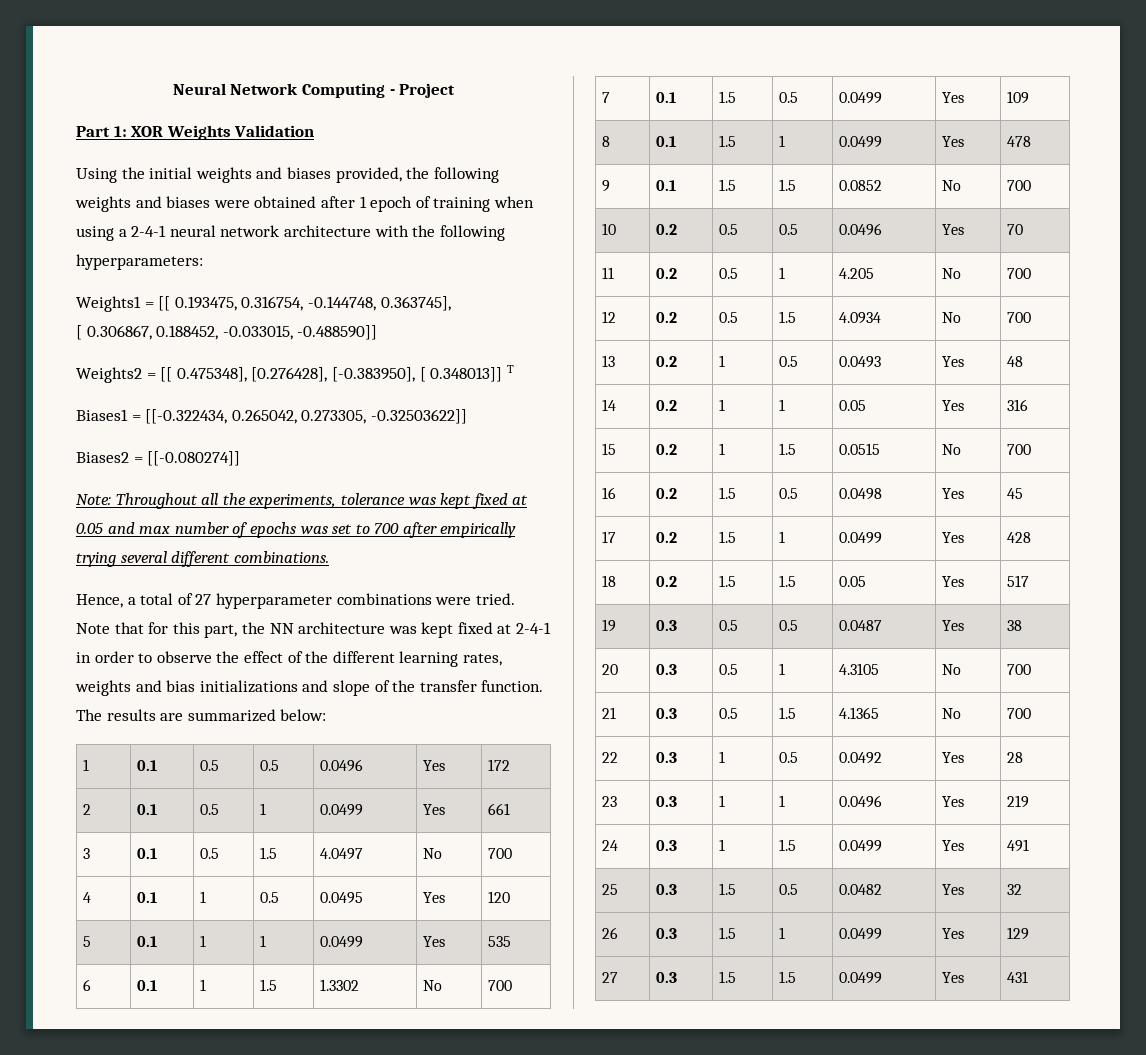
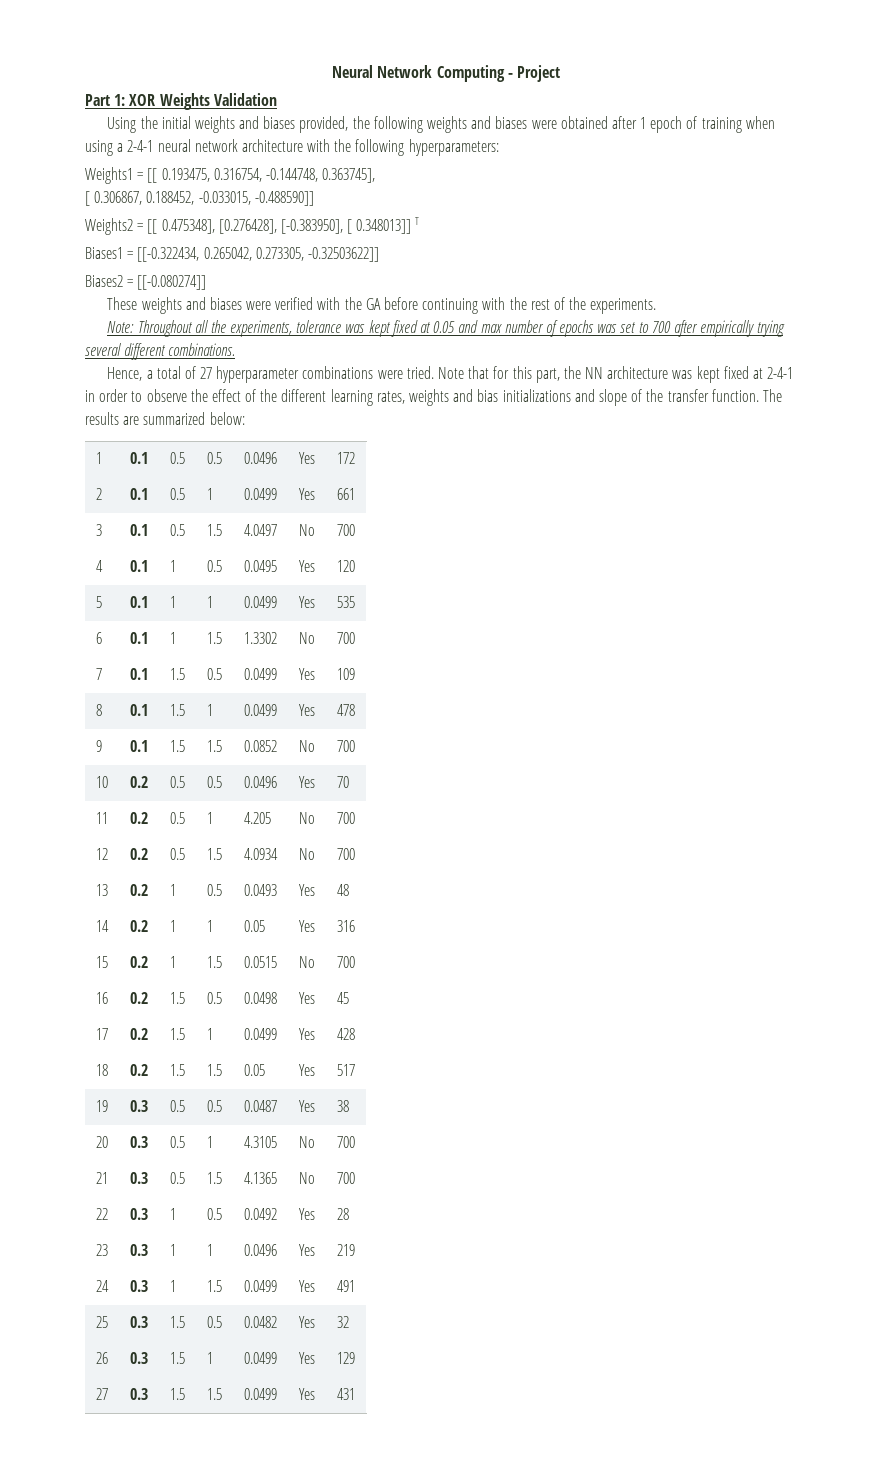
(241, 458) none -> [107,297,657,314] // These weights and biases were verified with the GA before continuing with the rest of the experiments.

